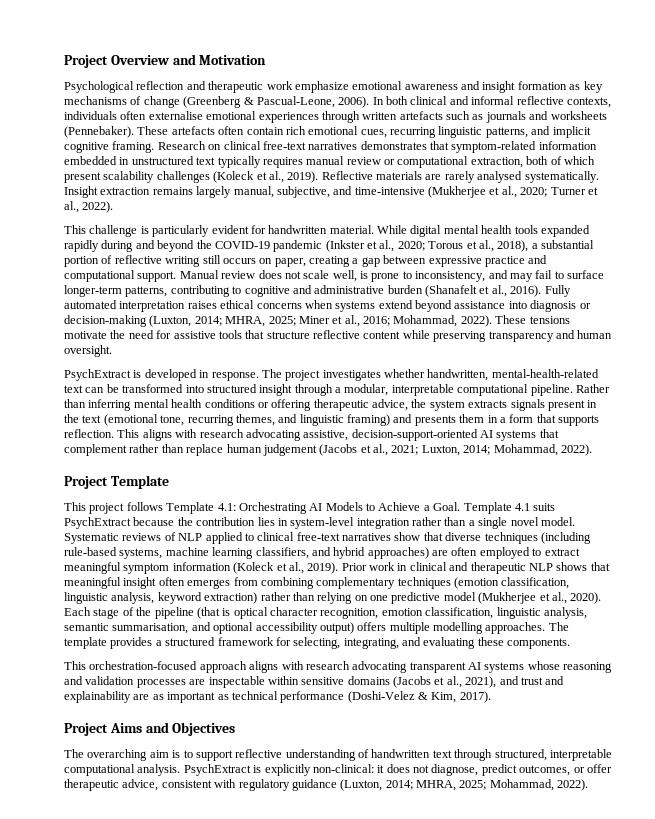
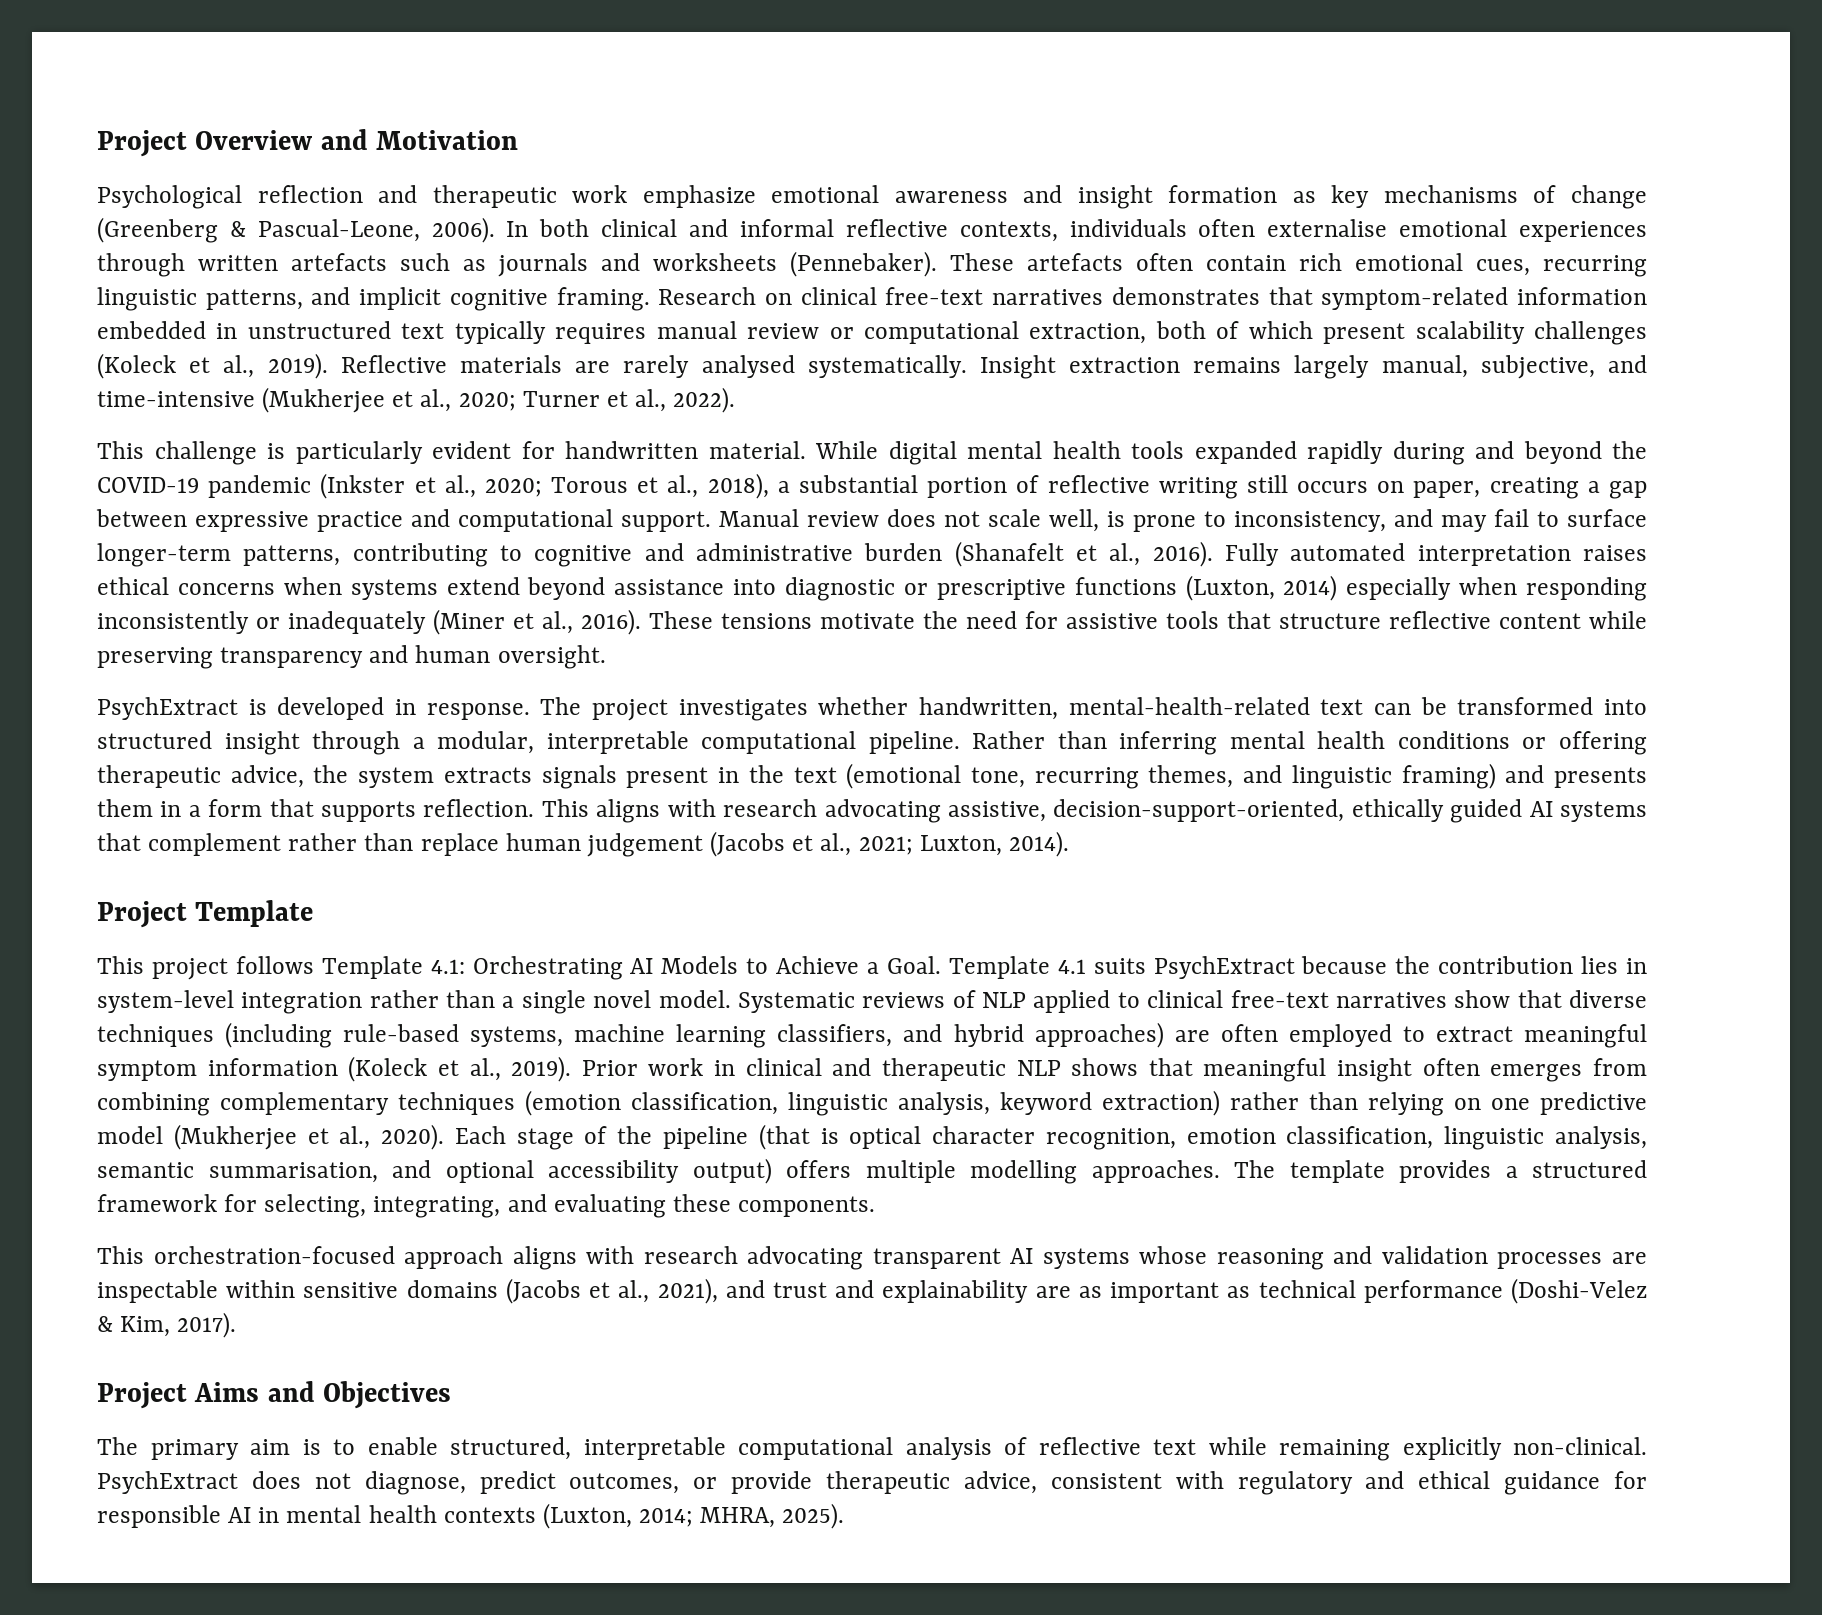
[530,300,591,312] [64,315,492,327] diagnosis or decision-making (Luxton, 2014; MHRA, 2025; Miner et al., 2016; Mohammad, 2022). -> [785,575,1647,601] [97,609,641,635] diagnostic or prescriptive functions (Luxton, 2014) especially when responding inconsistently or inadequately (Miner et al., 2016).
[351,429,478,441] decision-support-oriented -> [1053,799,1523,823] decision-support-oriented, ethically guided
[463,444,592,456] 2014; Mohammad, 2022). -> [1008,831,1069,857] 2014).
[87,749,148,761] overarching -> [150,1439,239,1460] primary
[195,749,612,761] [64,764,385,776] support reflective understanding of handwritten text through structured, interpretable computational analysis. PsychExtract is explicitly non-clinical: it -> [367,1437,1647,1461] [97,1471,238,1494] enable structured, interpretable computational analysis of reflective text while remaining explicitly non-clinical. PsychExtract
[586,764,612,773] offer -> [731,1471,813,1494] provide
[291,779,589,791] guidance (Luxton, 2014; MHRA, 2025; Mohammad, 2022). -> [1365,1471,1647,1495] [97,1503,845,1529] and ethical guidance for responsible AI in mental health contexts (Luxton, 2014; MHRA, 2025).

